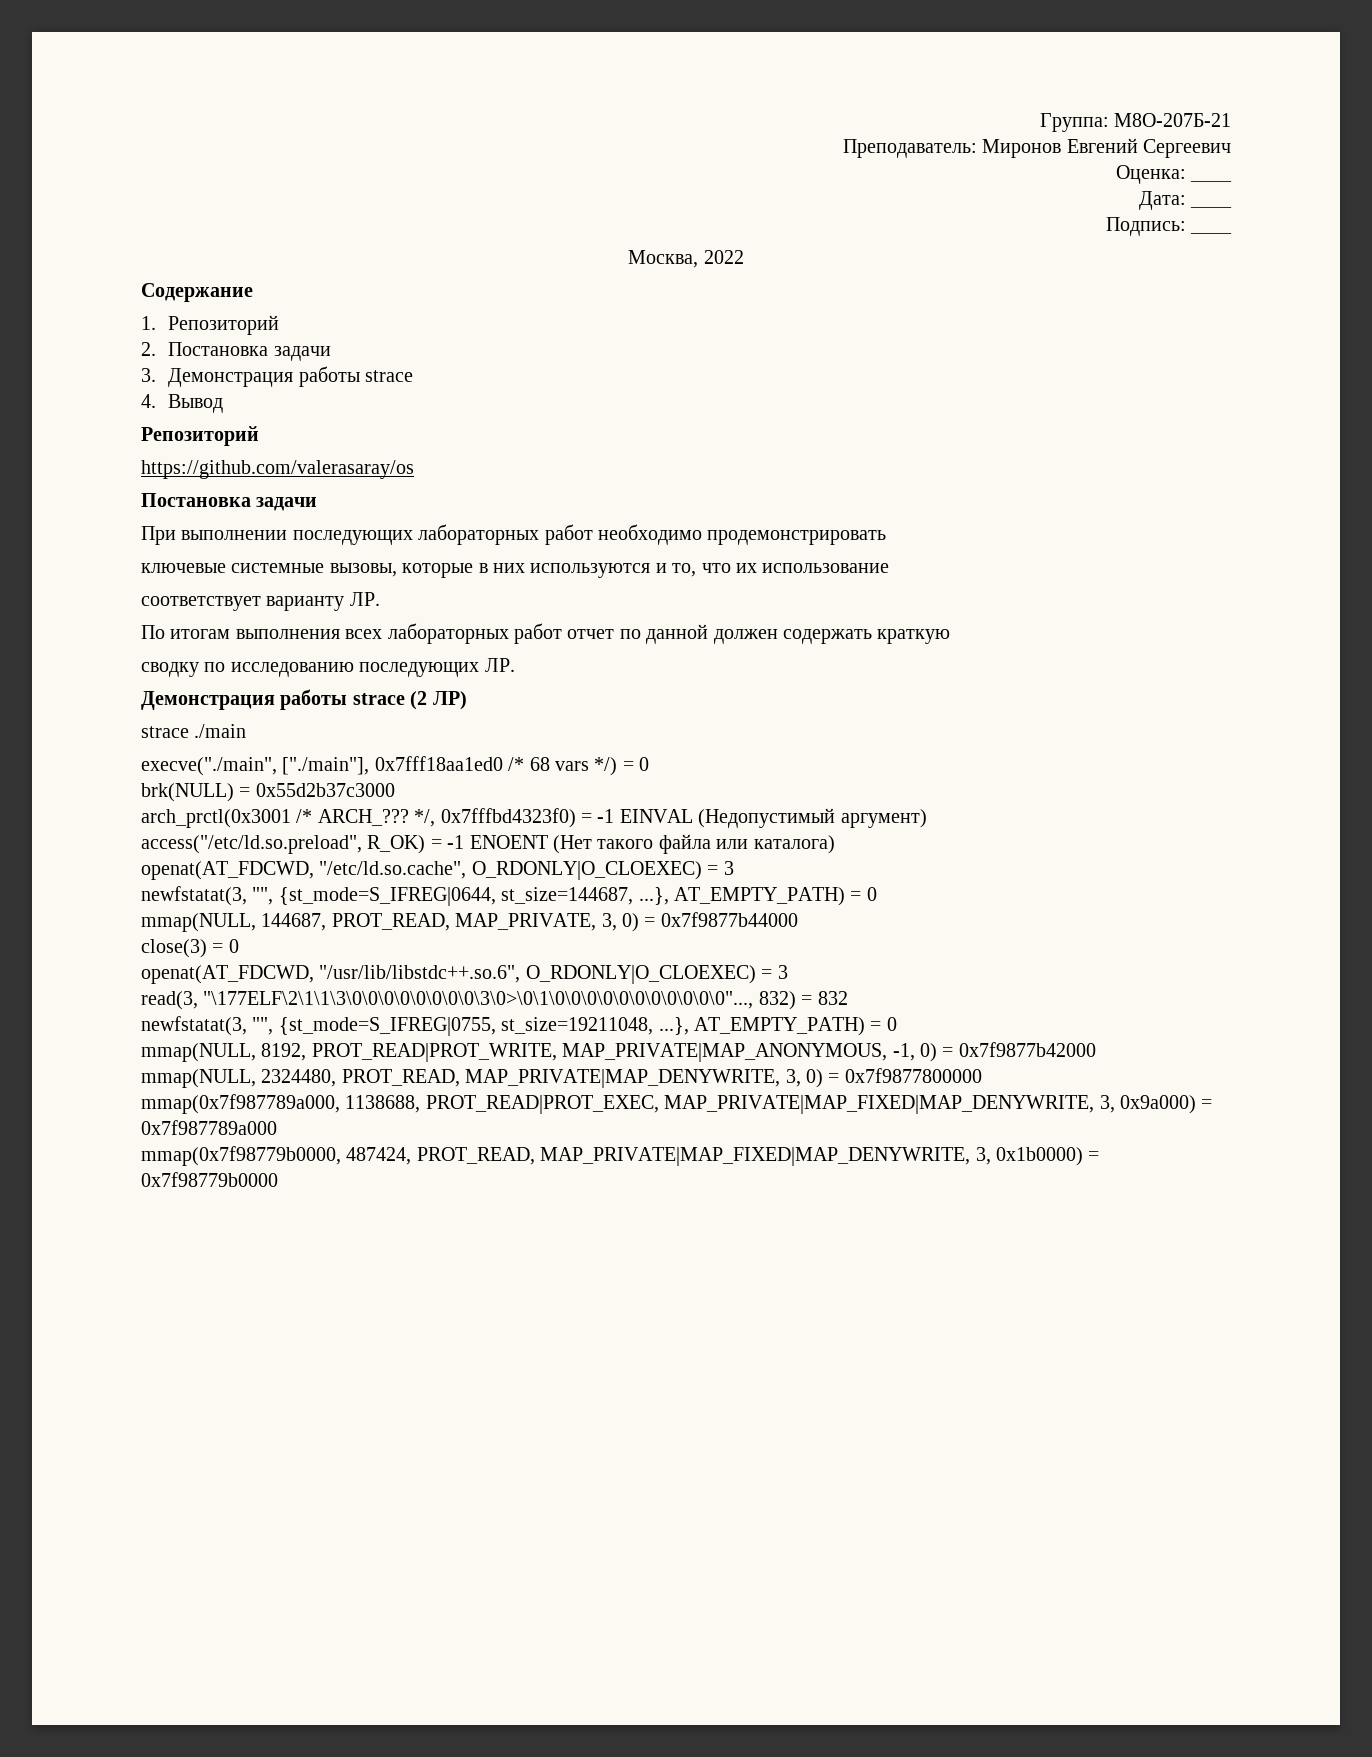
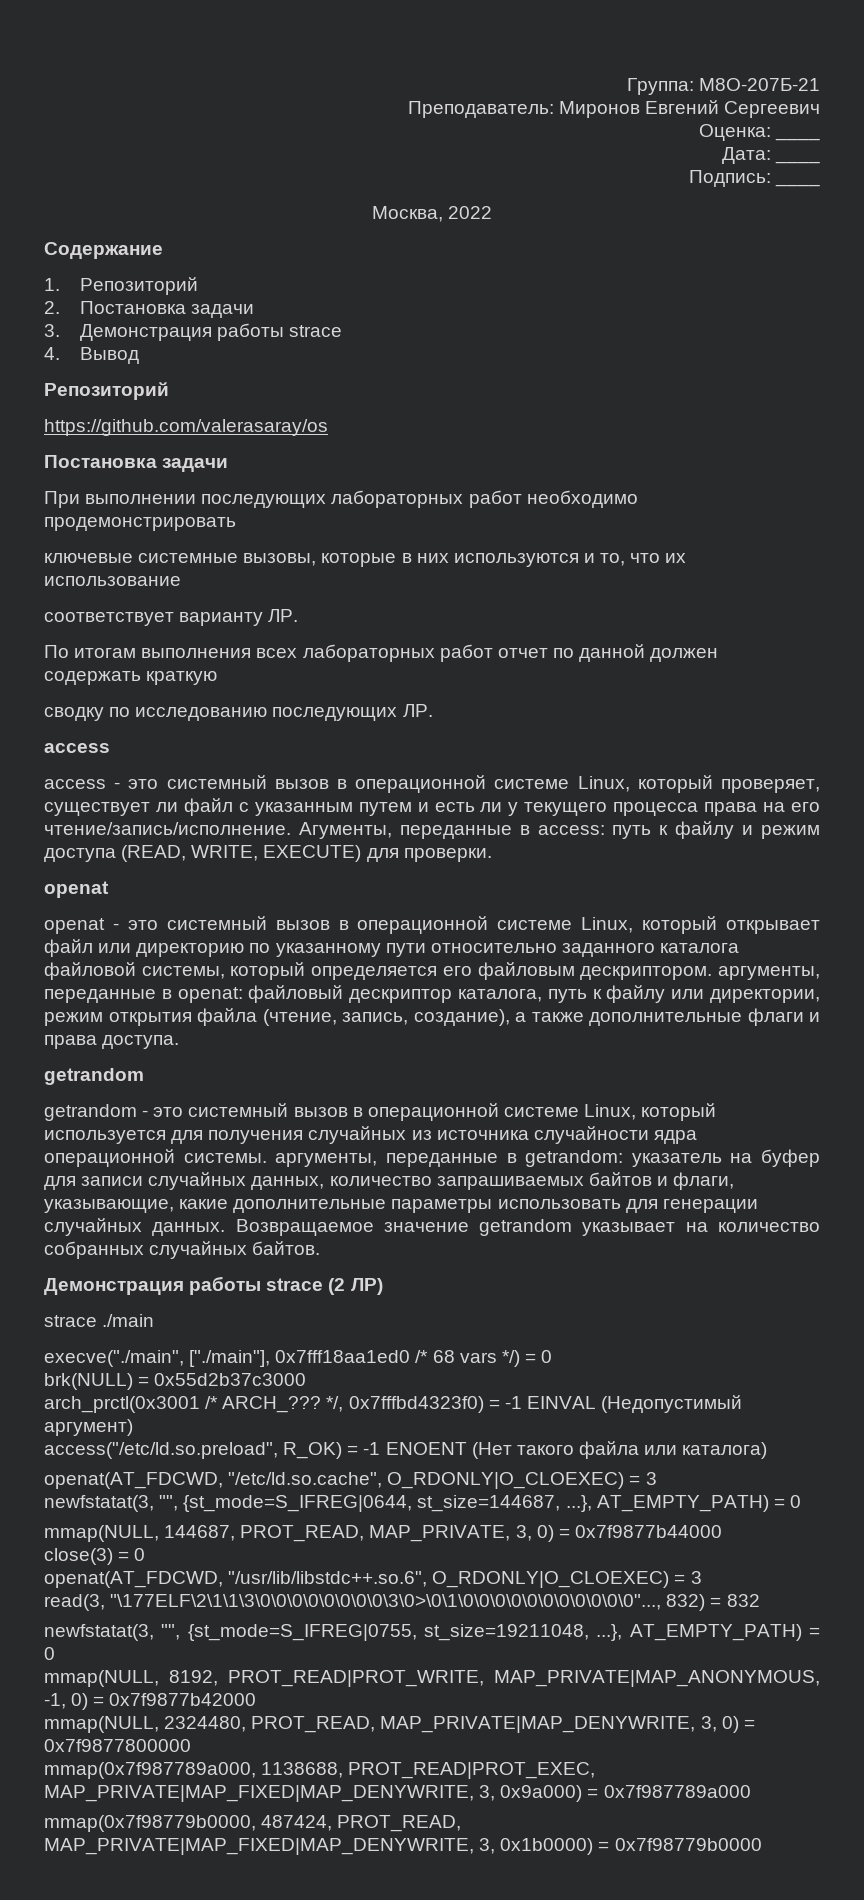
(515, 665) none -> [44,743,110,753] [44,775,821,793] [44,798,821,816] [44,821,821,839] [44,845,492,862] [44,881,109,898] [44,916,820,934] [44,939,740,957] [44,962,820,980] [44,985,820,1003] [44,1008,820,1026] [44,1035,180,1049] [44,1068,144,1085] [44,1103,717,1121] [44,1126,697,1144] [44,1149,820,1167] [44,1172,735,1190] [44,1199,758,1213] [44,1218,821,1236] [44,1241,321,1259] // access // access - это системный вызов в операционной системе Linux, который проверяет, существует ли файл с указанным путем и есть ли у текущего процесса права на его чтение/запись/исполнение. Агументы, переданные в access: путь к файлу и режим доступа (READ, WRITE, EXECUTE) для проверки. // openat // openat - это системный вызов в операционной системе Linux, который открывает файл или директорию по указанному пути относительно заданного каталога файловой системы, который определяется его файловым дескриптором. аргументы, переданные в openat: файловый дескриптор каталога, путь к файлу или директории, режим открытия файла (чтение, запись, создание), а также дополнительные флаги и права доступа. // getrandom // getrandom - это системный вызов в операционной системе Linux, который используется для получения случайных из источника случайности ядра операционной системы. аргументы, переданные в getrandom: указатель на буфер для записи случайных данных, количество запрашиваемых байтов и флаги, указывающие, какие дополнительные параметры использовать для генерации случайных данных. Возвращаемое значение getrandom указывает на количество собранных случайных байтов.

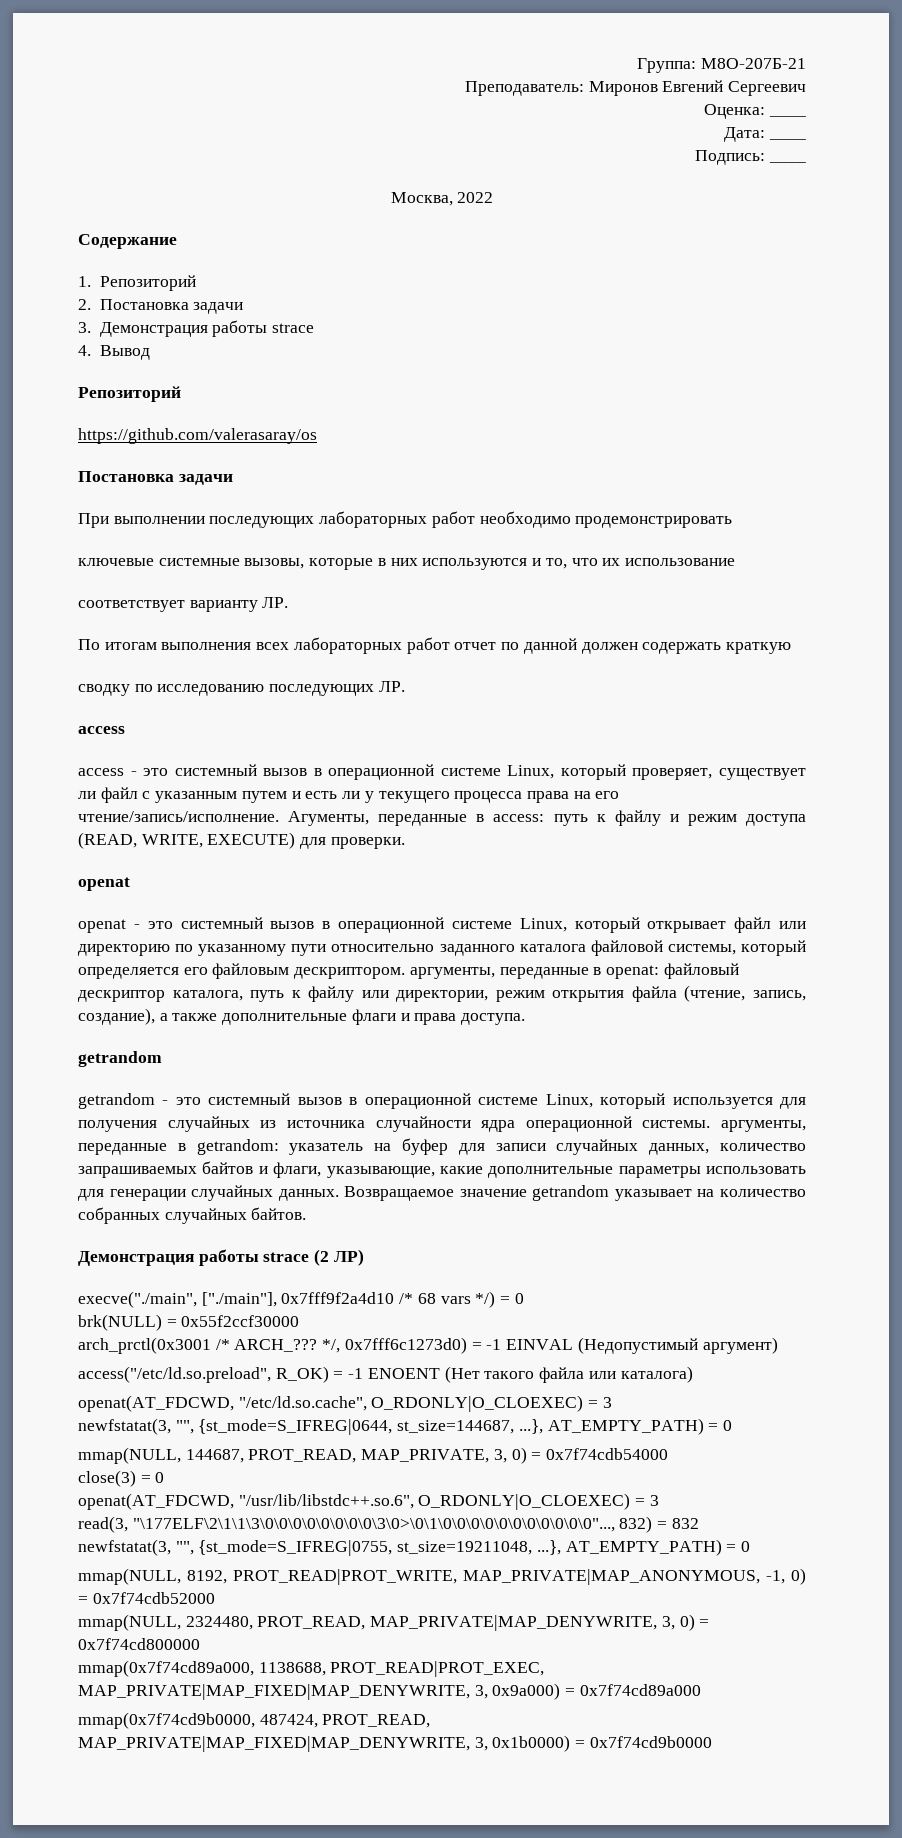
[44,1314,155,1327] // strace ./main -> (364, 1257) none
[275,1350,411,1363] 0x7fff18aa1ed0 -> [281,1292,395,1304] 0x7fff9f2a4d10
[154,1373,307,1386] 0x55d2b37c3000 -> [181,1315,300,1327] 0x55f2ccf30000
[348,1396,484,1413] 0x7fffbd4323f0) -> [344,1337,467,1354] 0x7fff6c1273d0)
[574,1525,722,1538] 0x7f9877b44000 -> [546,1448,669,1460] 0x7f74cdb54000
[109,1693,257,1706] 0x7f9877b42000 -> [92,1592,215,1604] 0x7f74cdb52000
[44,1739,191,1752] [44,1762,256,1779] 0x7f9877800000 // mmap(0x7f987789a000, -> [78,1638,200,1650] [78,1660,254,1677] 0x7f74cd800000 // mmap(0x7f74cd89a000,
[603,1785,751,1798] [44,1815,256,1832] 0x7f987789a000 // mmap(0x7f98779b0000, -> [579,1684,701,1696] [78,1712,255,1729] 0x7f74cd89a000 // mmap(0x7f74cd9b0000,
[614,1838,762,1851] 0x7f98779b0000 -> [589,1736,712,1748] 0x7f74cd9b0000

